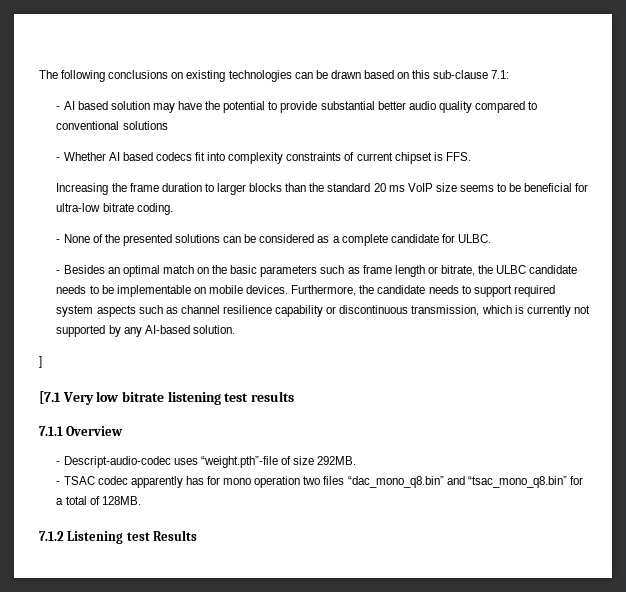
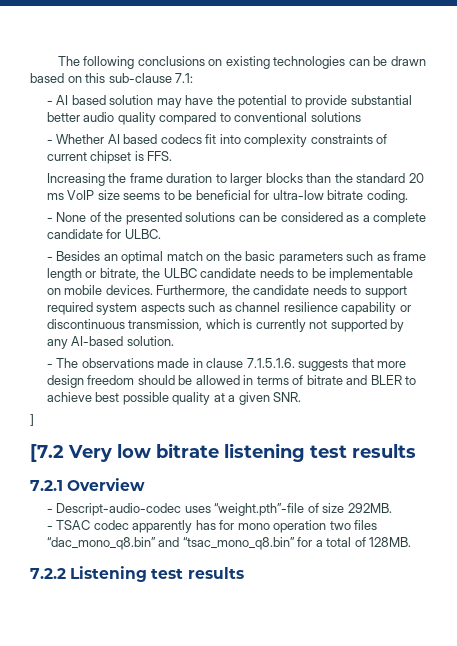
(235, 329) none -> [46,358,407,371] [46,375,417,388] [46,392,302,405] // - The observations made in clause 7.1.5.1.6. suggests that more design freedom should be allowed in terms of bitrate and BLER to achieve best possible quality at a given SNR.
[39,391,61,404] [7.1 -> [30,444,64,462] [7.2
[39,426,63,436] 7.1.1 -> [30,480,63,491] 7.2.1
[39,531,64,541] 7.1.2 -> [30,568,66,579] 7.2.2
[153,530,198,541] Results -> [187,567,244,579] results

